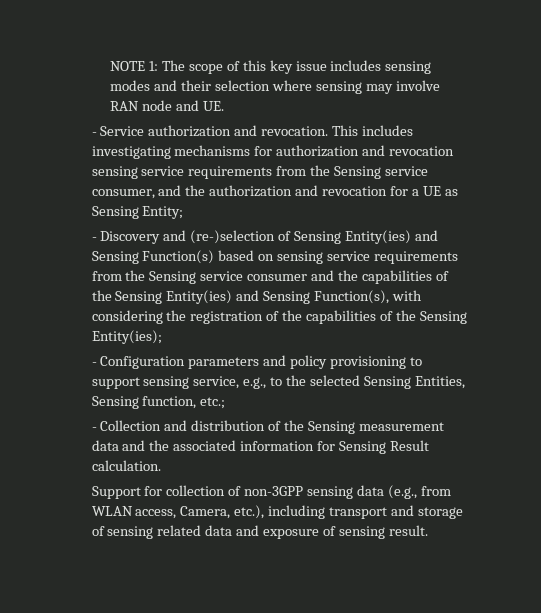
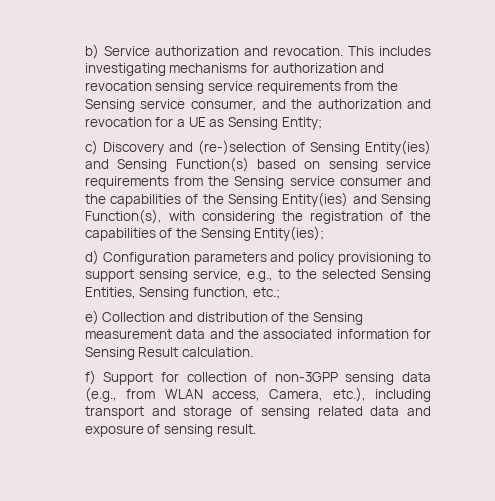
[110,60,432,74] [110,80,440,94] [110,100,224,111] [91,132,97,136] NOTE 1: The scope of this key issue includes sensing modes and their selection where sensing may involve RAN node and UE. // - -> [84,44,99,59] b)
[91,237,97,241] - -> [84,140,98,155] c)
[91,362,97,366] - -> [84,250,99,265] d)
[91,427,97,431] - -> [84,310,99,325] e)
(161, 465) none -> [84,370,96,385] f)

